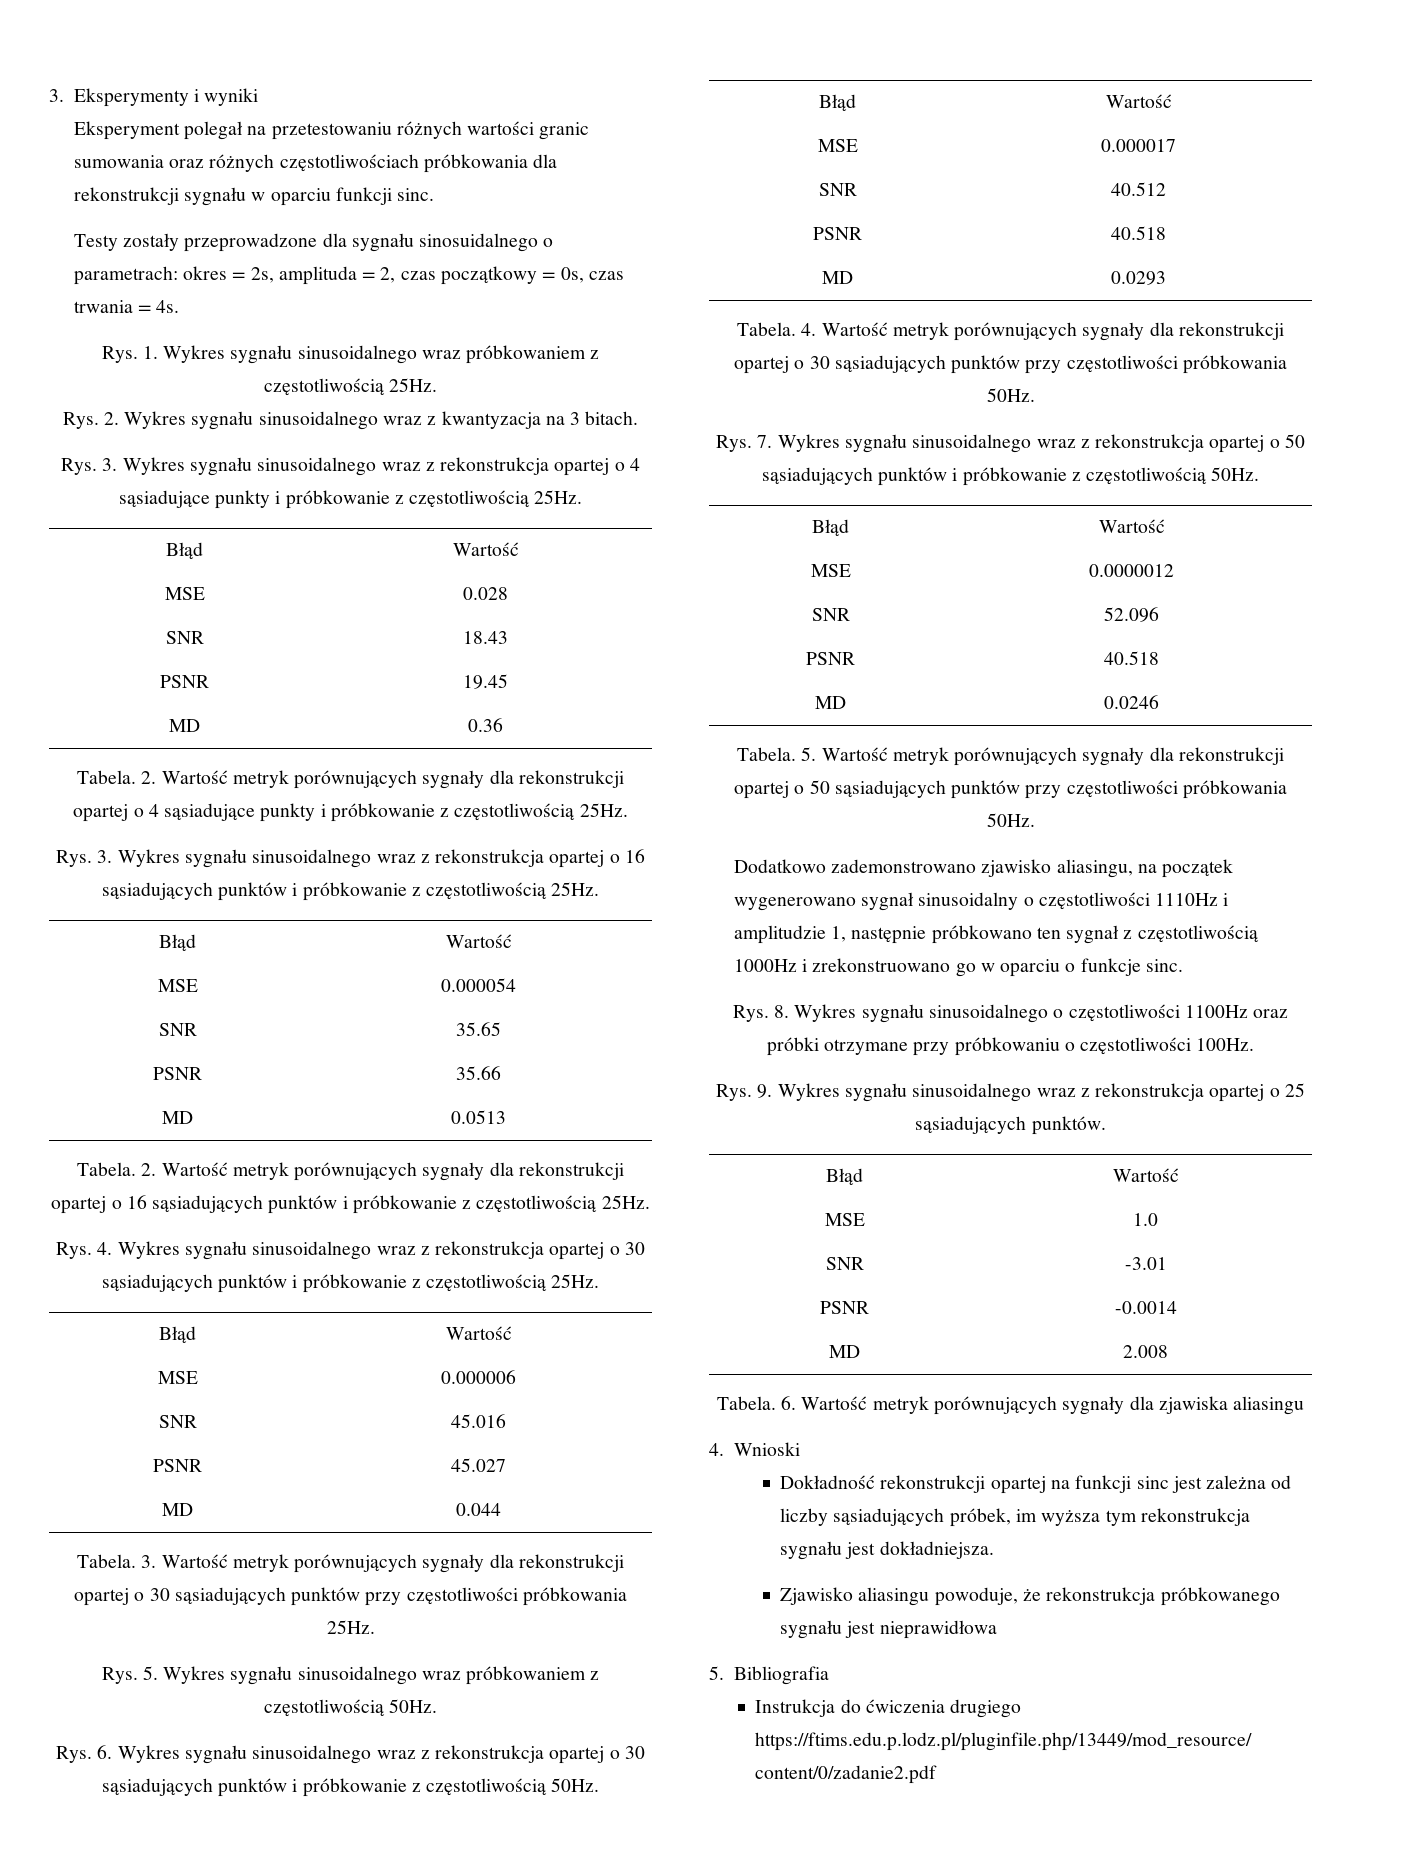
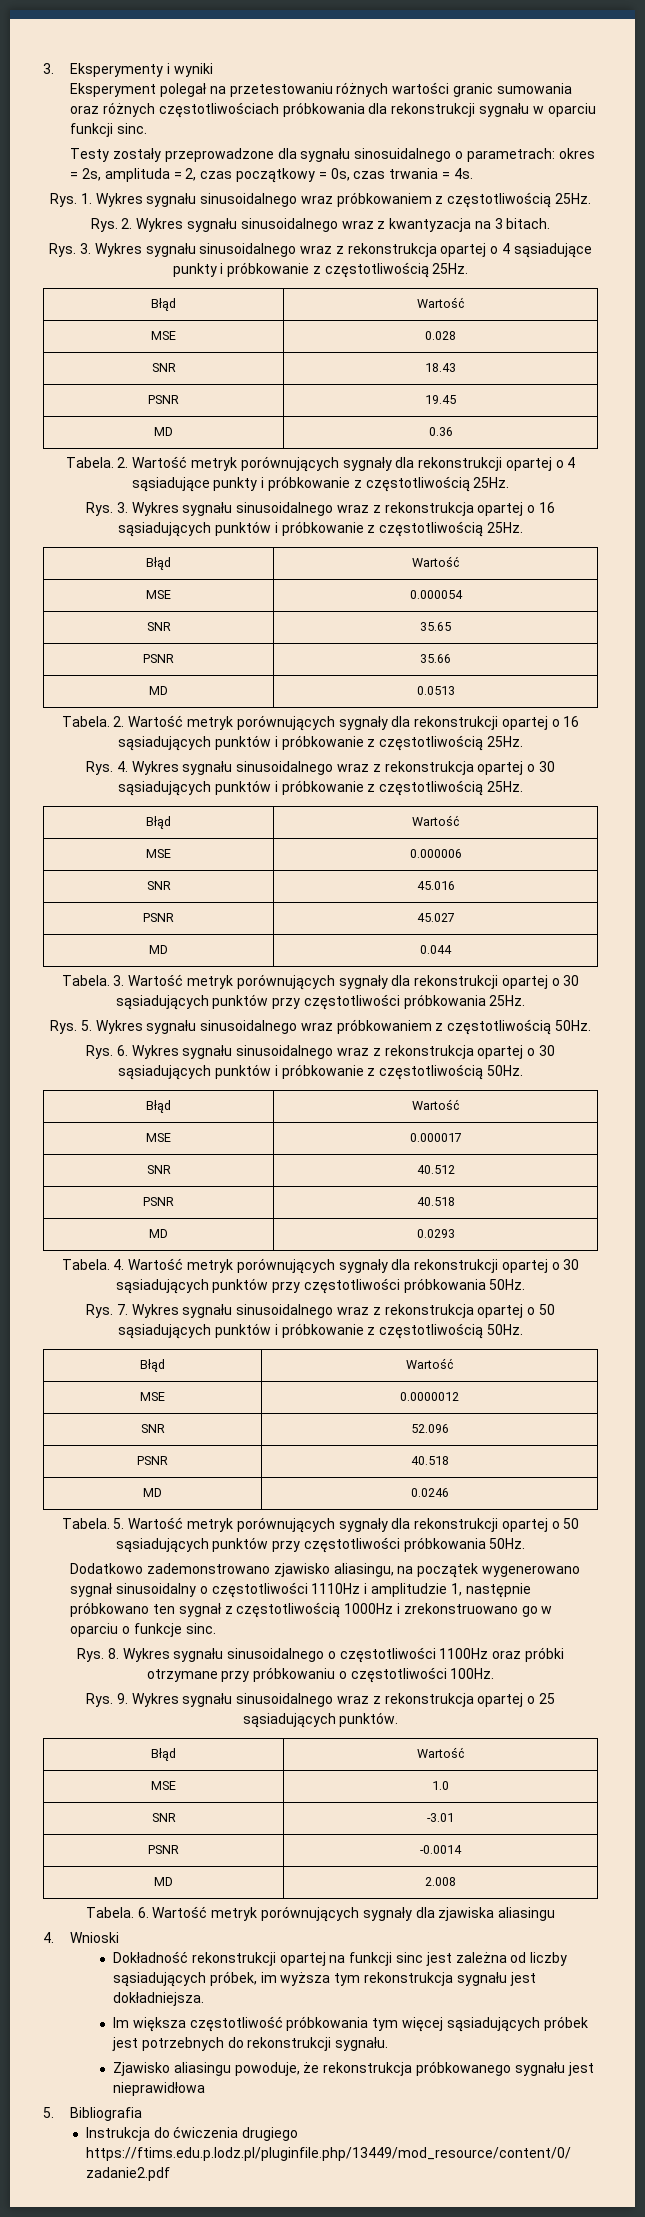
(994, 1550) none -> [113,2016,588,2032] [112,2037,389,2051] // Im większa częstotliwość próbkowania tym więcej sąsiadujących próbek jest potrzebnych do rekonstrukcji sygnału.

